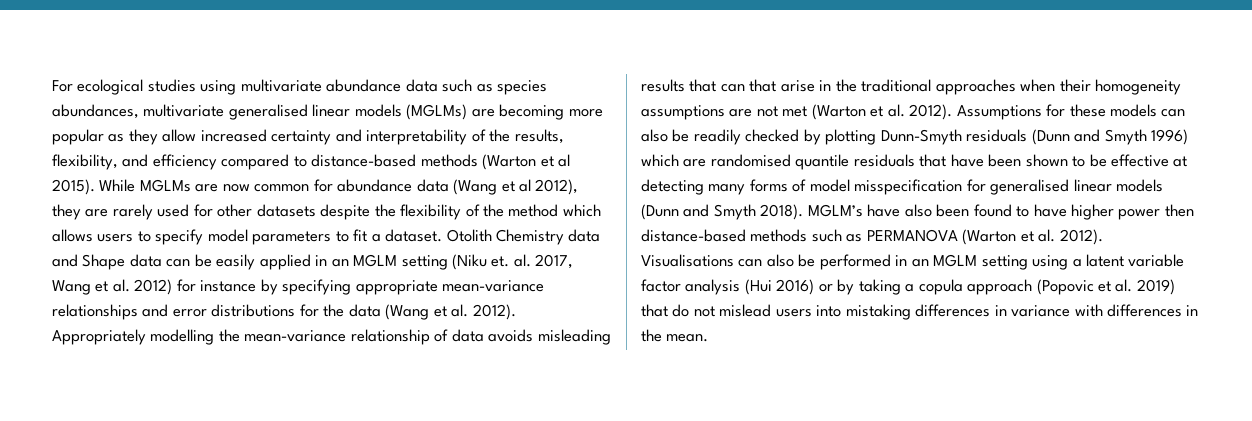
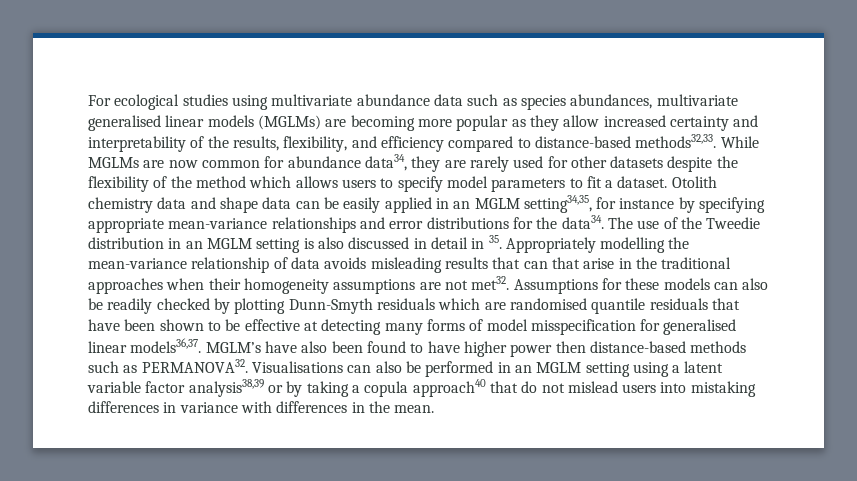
[420,154,571,170] [52,179,95,195] methods (Warton et al 2015). -> [635,134,717,148] methods32,33.
[416,179,579,195] data (Wang et al 2012), -> [364,154,407,171] data34,
[496,229,565,245] Chemistry -> [88,197,153,213] chemistry
[82,254,126,270] Shape -> [219,197,258,213] shape
[401,254,574,270] [52,279,173,295] setting (Niku et. al. 2017, Wang et al. 2012) -> [523,195,592,213] setting34,35,
[348,304,516,320] data (Wang et al. 2012). -> [561,215,761,229] [88,235,502,253] data34. The use of the Tweedie distribution in an MGLM setting is also discussed in detail in 35.
[782,104,953,120] met (Warton et al. 2012). -> [471,276,510,290] met32.
[1031,129,1189,145] (Dunn and Smyth 1996) -> (435, 304) none
[1116,179,1164,192] [641,204,804,220] models (Dunn and Smyth 2018). -> [130,338,202,353] models36,37.
[866,229,1103,245] PERMANOVA (Warton et al. 2012). -> [141,359,248,373] PERMANOVA32.
[685,279,815,295] analysis (Hui 2016) -> [188,379,264,397] analysis38,39
[967,279,1175,295] approach (Popovic et al. 2019) -> [412,379,486,397] approach40

